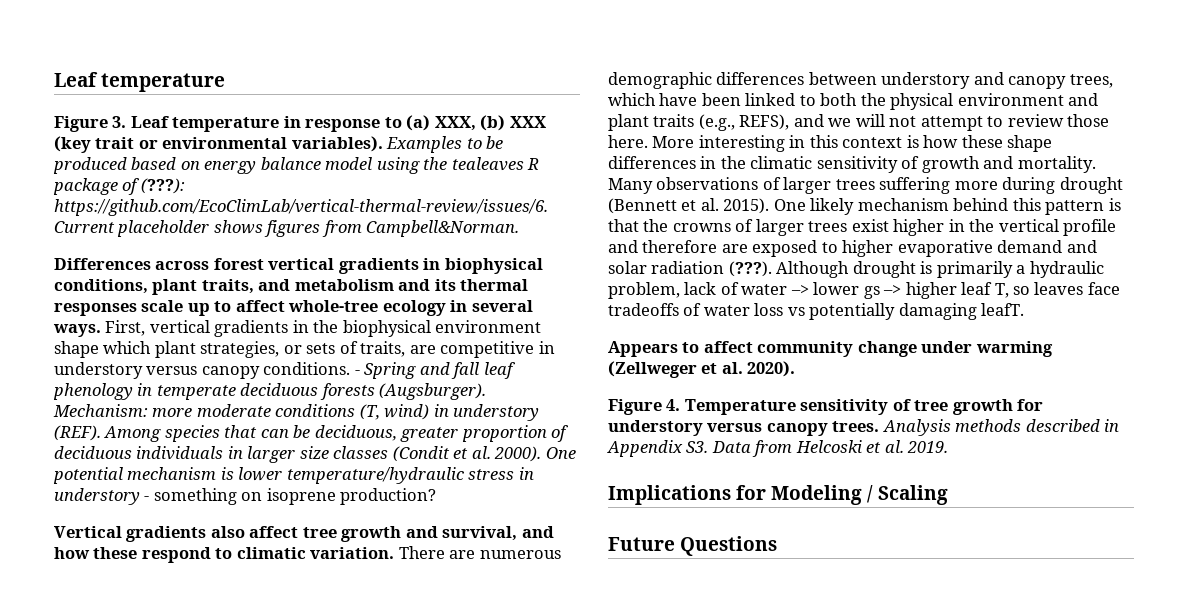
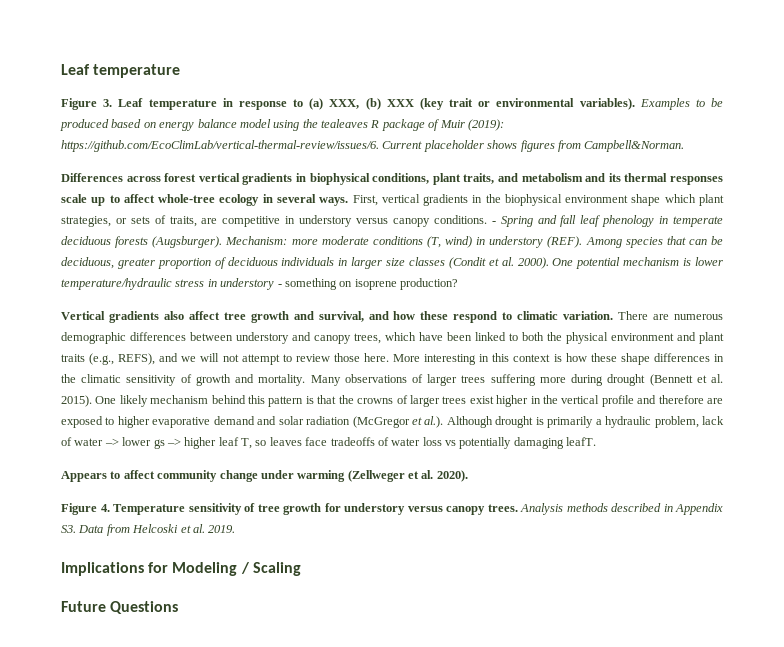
[140,178,185,194] (???): -> [439,119,504,131] Muir (2019):
[728,261,772,277] (???). -> [352,416,444,428] (McGregor et al.).

